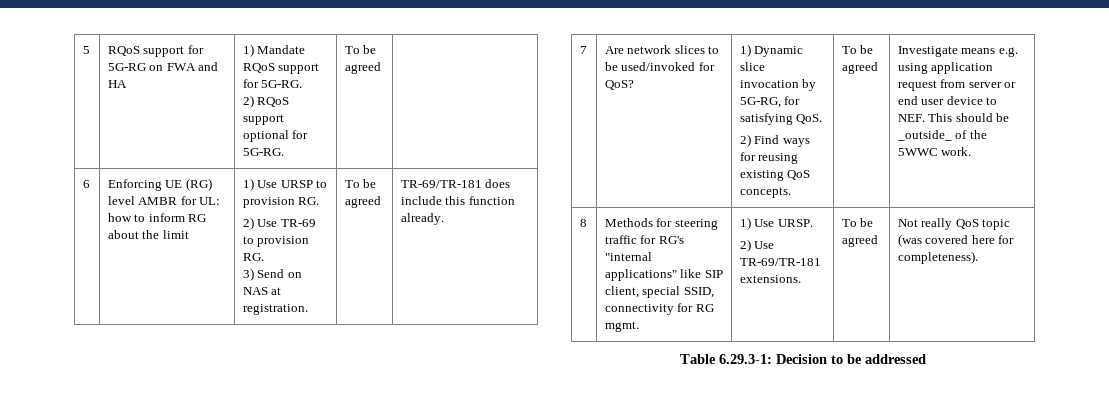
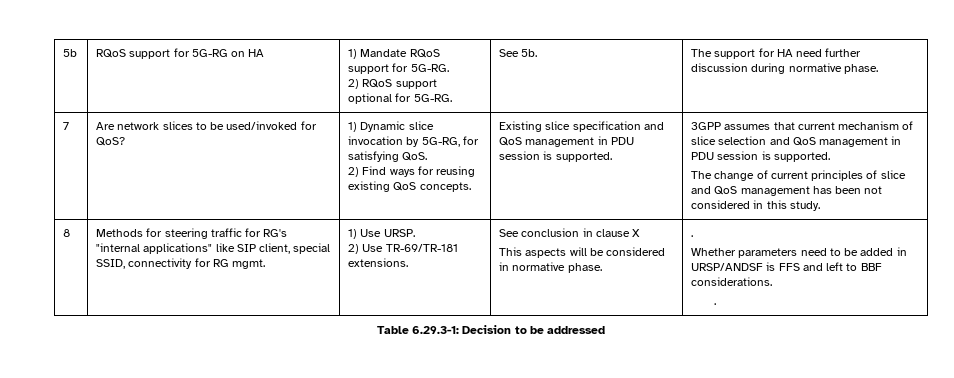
[82,46,90,54] 5 -> [63,49,78,57] 5b
[166,62,219,71] FWA and -> (246, 54) none
[344,45,377,54] [344,62,381,74] [82,180,90,188] [107,178,212,191] [107,196,221,205] [107,213,207,222] [107,230,189,239] [242,178,328,191] [242,197,320,208] [242,217,316,230] [242,236,310,247] [242,253,264,261] [242,268,302,281] [242,287,282,295] [242,304,308,315] [344,179,377,188] [344,196,381,208] [400,179,511,188] [400,196,515,205] [400,213,444,225] To be agreed | // 6 | Enforcing UE (RG) level AMBR for UL: how to inform RG about the limit | 1) Use URSP to provision RG. // 2) Use TR-69 to provision RG. // 3) Send on NAS at registration. | To be agreed | TR-69/TR-181 does include this function already. -> [499,49,538,57] [691,48,862,59] [691,63,878,74] See 5b. | The support for HA need further discussion during normative phase.
[841,45,874,54] [841,62,878,74] [897,46,1018,57] [897,62,994,74] [897,79,1017,91] [897,96,998,105] [897,113,1010,122] [896,130,987,141] [897,147,972,156] To be agreed | Investigate means e.g. using application request from server or end user device to NEF. This should be _outside_ of the 5WWC work. -> [499,121,664,132] [499,136,634,147] [499,151,612,162] [691,121,914,130] [691,136,902,147] [691,151,830,162] [691,170,906,181] [691,186,883,196] [691,200,820,211] Existing slice specification and QoS management in PDU session is supported. | 3GPP assumes that current mechanism of slice selection and QoS management in PDU session is supported. // The change of current principles of slice and QoS management has been not considered in this study.
[841,218,874,227] [841,235,878,247] [897,218,1011,230] [897,234,1015,247] [897,251,978,264] To be agreed | Not really QoS topic (was covered here for completeness). -> [499,228,641,237] [499,247,666,258] [499,262,602,273] [691,235,694,237] [691,247,907,258] [691,262,882,271] [691,277,773,286] [713,303,716,305] See conclusion in clause X // This aspects will be considered in normative phase. | . // Whether parameters need to be added in URSP/ANDSF is FFS and left to BBF considerations. // .

